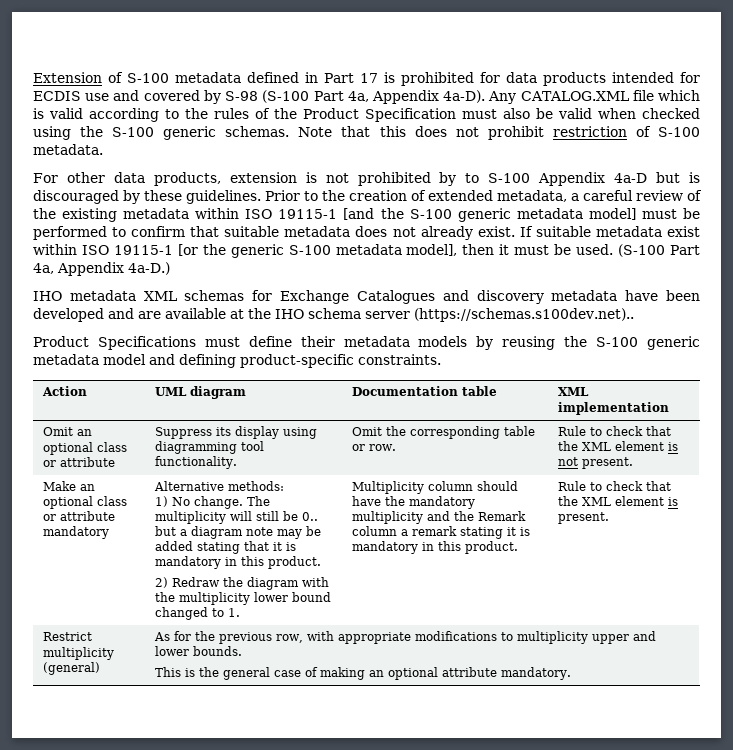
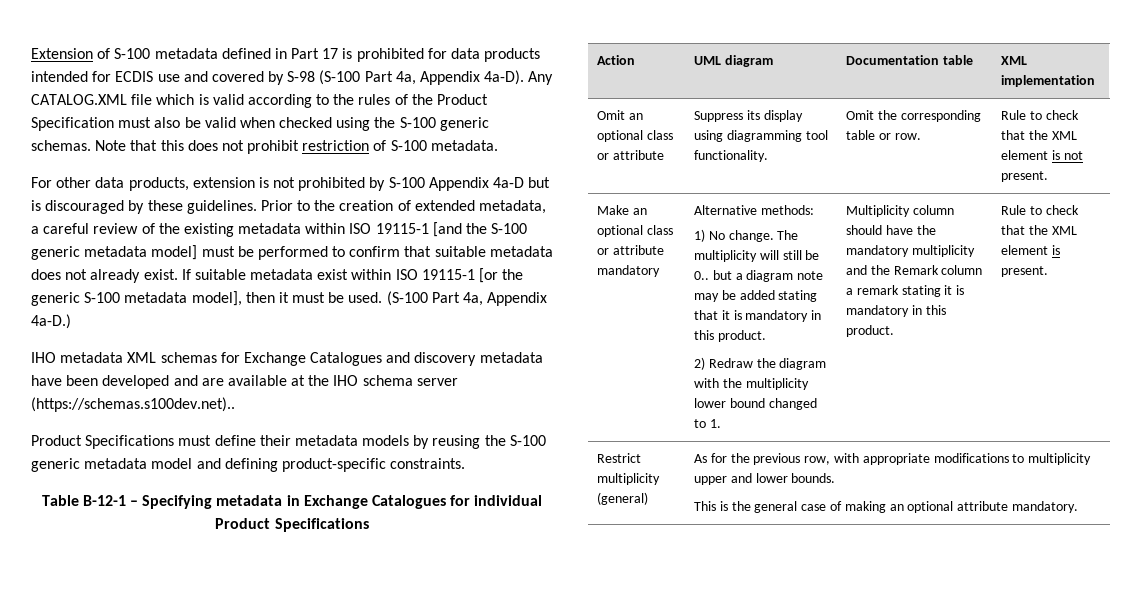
[465,173,480,183] to -> (386, 184) none
(441, 359) none -> [41,495,543,509] [215,518,369,532] // Table B-12-1 – Specifying metadata in Exchange Catalogues for individual Product Specifications

